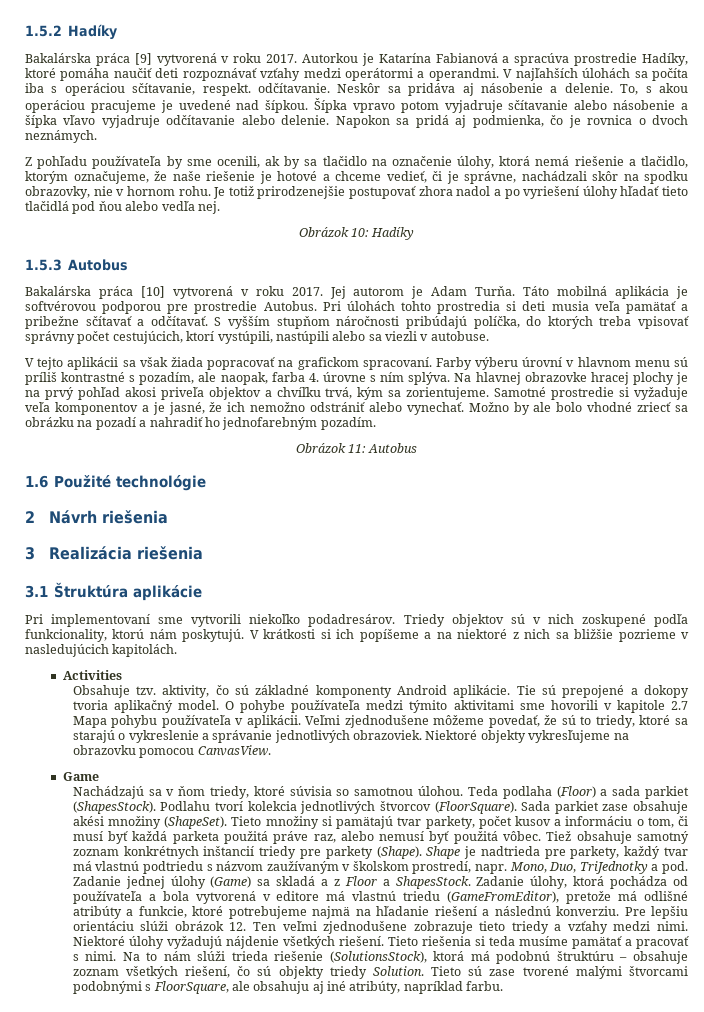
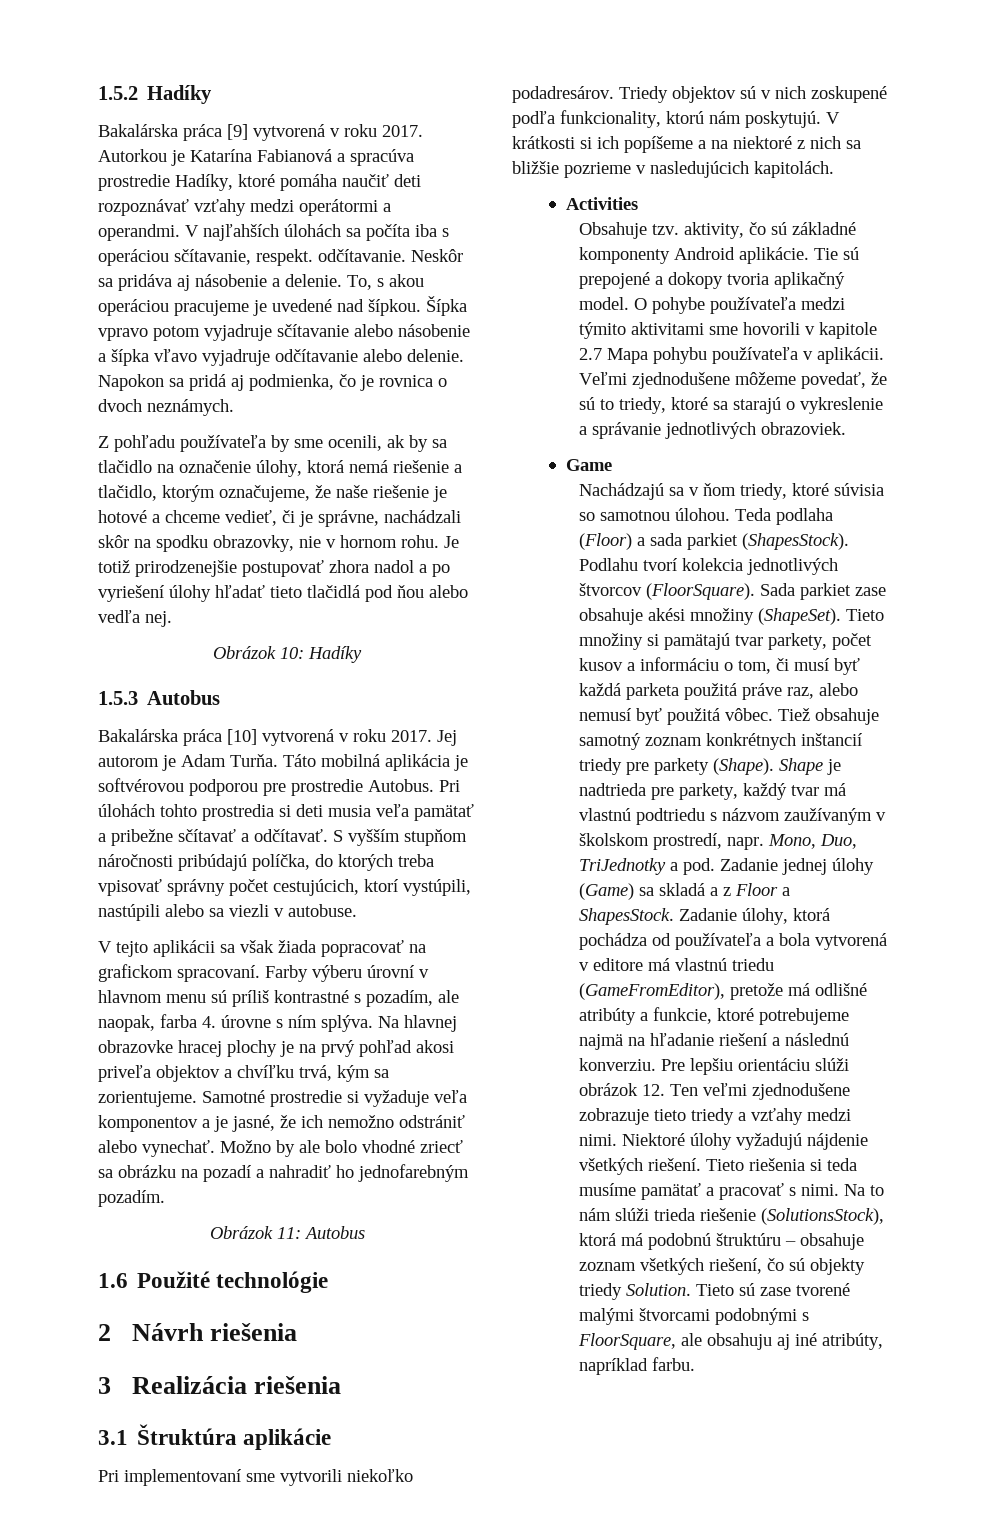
[425,730,629,743] [72,745,271,758] Niektoré objekty vykresľujeme na obrazovku pomocou CanvasView. -> (847, 428) none

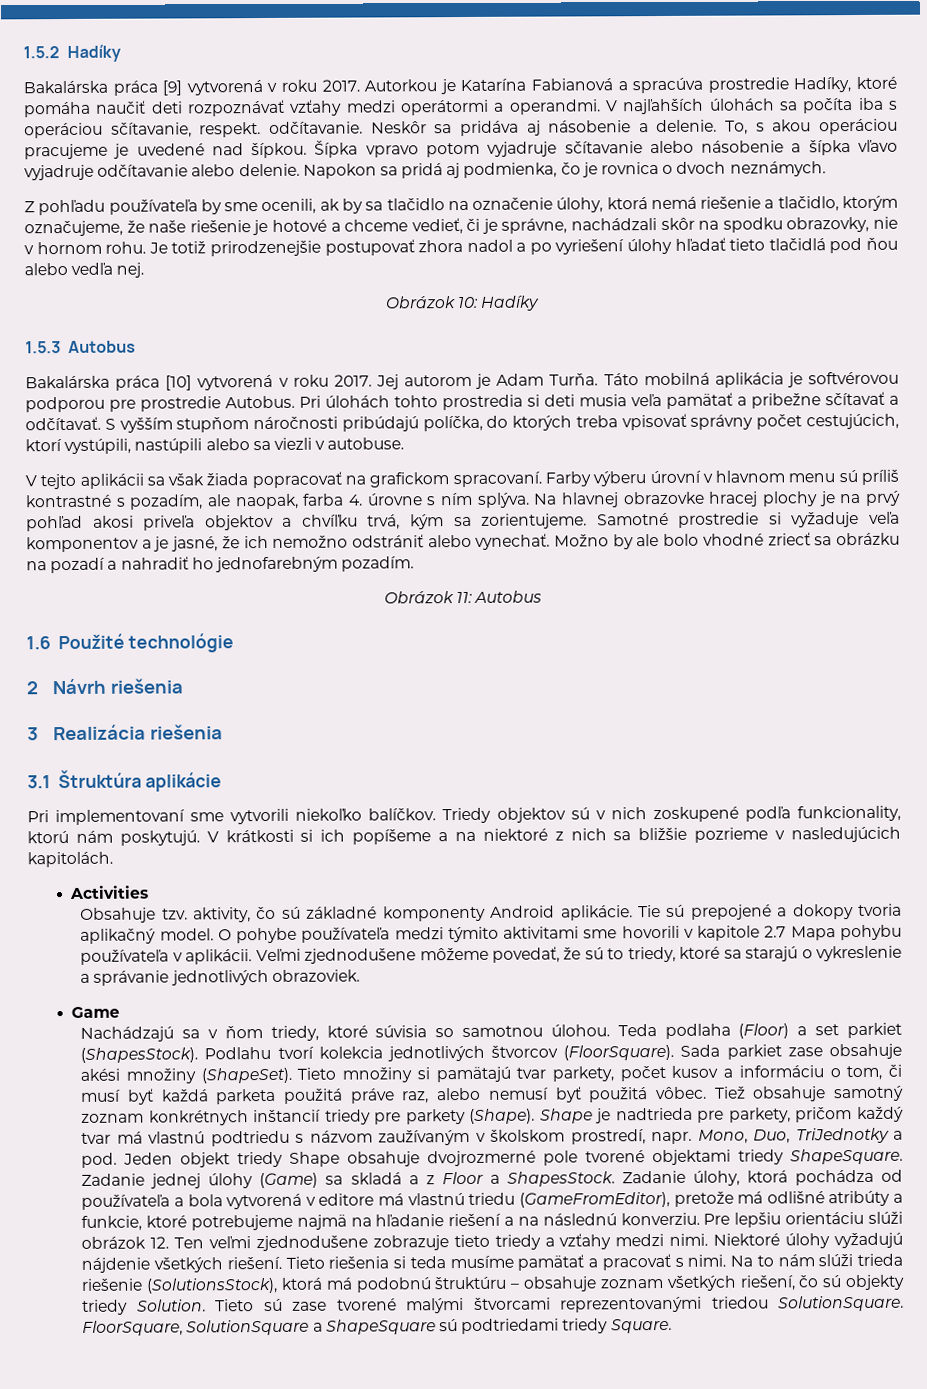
[512,86,614,103] podadresárov. -> [368,808,437,821] balíčkov.
[650,533,683,546] sada -> [815,1024,840,1036] set
(739, 791) none -> [795,1107,853,1123] pričom
(716, 866) none -> [123,1148,903,1168] Jeden objekt triedy Shape obsahuje dvojrozmerné pole tvorené objektami triedy ShapeSquare.
(781, 1041) none -> [517,1216,539,1226] na
[715,1308,810,1325] [578,1333,884,1350] [579,1357,696,1375] podobnými s FloorSquare, ale obsahuju aj iné atribúty, napríklad farbu. -> [560,1295,905,1313] [82,1318,672,1336] reprezentovanými triedou SolutionSquare. FloorSquare, SolutionSquare a ShapeSquare sú podtriedami triedy Square.

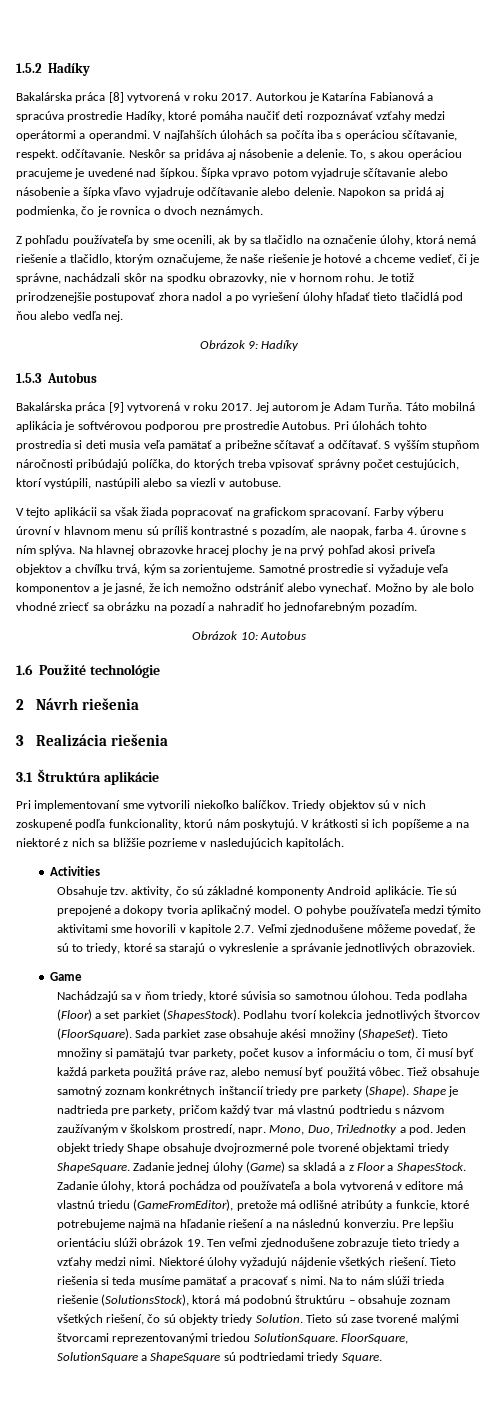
[162,80,183,96] [9] -> [108,92,124,103] [8]
[457,296,479,309] 10: -> [248,341,258,349] 9:
[165,375,193,391] [10] -> [108,402,124,413] [9]
[456,591,473,604] 11: -> [240,632,258,640] 10:
[764,924,902,941] [80,949,253,965] 2.7 Mapa pohybu používateľa v aplikácii. -> [234,925,255,933] 2.7.
[150,1236,170,1249] 12. -> [186,1239,204,1247] 19.

